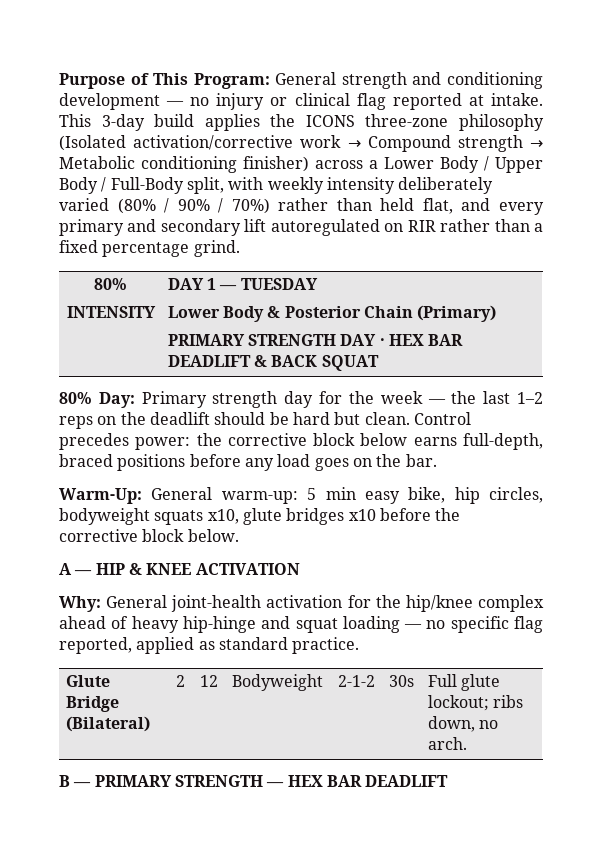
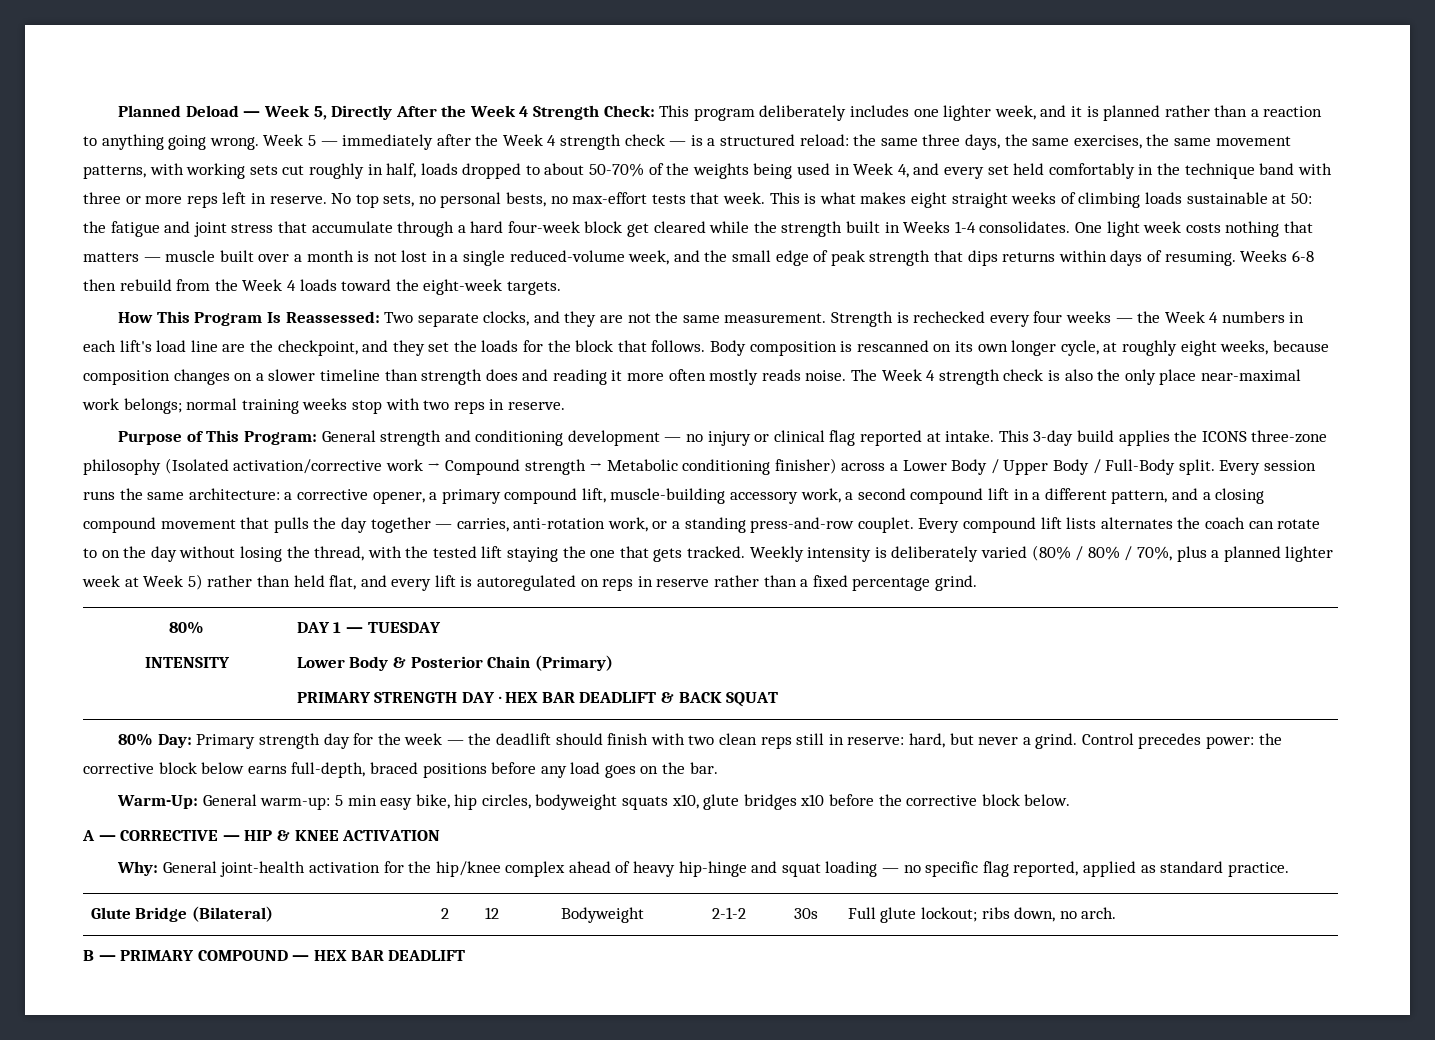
(59, 81) none -> [118,105,1323,121] [83,134,1291,150] [83,163,1332,179] [83,192,1312,208] [83,221,1313,237] [83,250,1314,266] [83,279,561,295] [118,311,1305,327] [83,340,1329,356] [83,369,1301,385] [82,398,565,414] Planned Deload — Week 5, Directly After the Week 4 Strength Check: This program deliberately includes one lighter week, and it is planned rather than a reaction to anything going wrong. Week 5 — immediately after the Week 4 strength check — is a structured reload: the same three days, the same exercises, the same movement patterns, with working sets cut roughly in half, loads dropped to about 50-70% of the weights being used in Week 4, and every set held comfortably in the technique band with three or more reps left in reserve. No top sets, no personal bests, no max-effort tests that week. This is what makes eight straight weeks of climbing loads sustainable at 50: the fatigue and joint stress that accumulate through a hard four-week block get cleared while the strength built in Weeks 1-4 consolidates. One light week costs nothing that matters — muscle built over a month is not lost in a single reduced-volume week, and the small edge of peak strength that dips returns within days of resuming. Weeks 6-8 then rebuild from the Week 4 loads toward the eight-week targets. // How This Program Is Reassessed: Two separate clocks, and they are not the same measurement. Strength is rechecked every four weeks — the Week 4 numbers in each lift's load line are the checkpoint, and they set the loads for the block that follows. Body composition is rescanned on its own longer cycle, at roughly eight weeks, because composition changes on a slower timeline than strength does and reading it more often mostly reads noise. The Week 4 strength check is also the only place near-maximal work belongs; normal training weeks stop with two reps in reserve. //
[186,177,494,194] [59,198,270,214] split, with weekly intensity deliberately varied (80% / 90% / 70%) -> [1178,459,1316,475] [83,488,1265,504] [83,517,1321,533] [83,545,1334,562] [82,574,203,590] split. Every session runs the same architecture: a corrective opener, a primary compound lift, muscle-building accessory work, a second compound lift in a different pattern, and a closing compound movement that pulls the day together — carries, anti-rotation work, or a standing press-and-row couplet. Every compound lift lists alternates the coach can rotate to on the day without losing the thread, with the tested lift staying the one that gets tracked. Weekly intensity is deliberately varied (80% / 80% / 70%, plus a planned lighter week at Week 5)
[59,219,436,236] primary and secondary lift autoregulated on RIR -> [434,575,710,591] lift is autoregulated on reps in reserve
[483,391,543,404] [59,412,410,429] last 1–2 reps on the deadlift should be hard but clean. -> [496,733,1078,749] deadlift should finish with two clean reps still in reserve: hard, but never a grind.
(93, 572) none -> [120,830,240,841] CORRECTIVE —
[174,775,263,787] STRENGTH -> [197,950,288,961] COMPOUND

